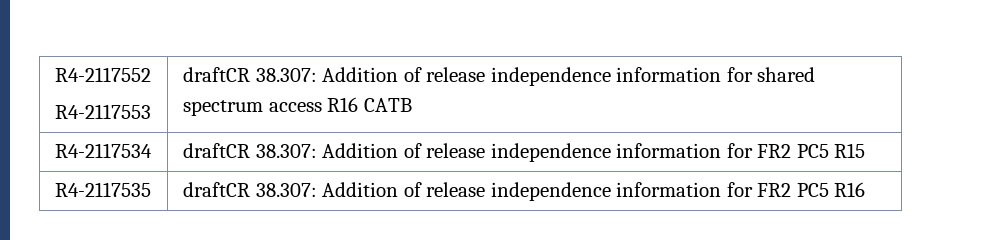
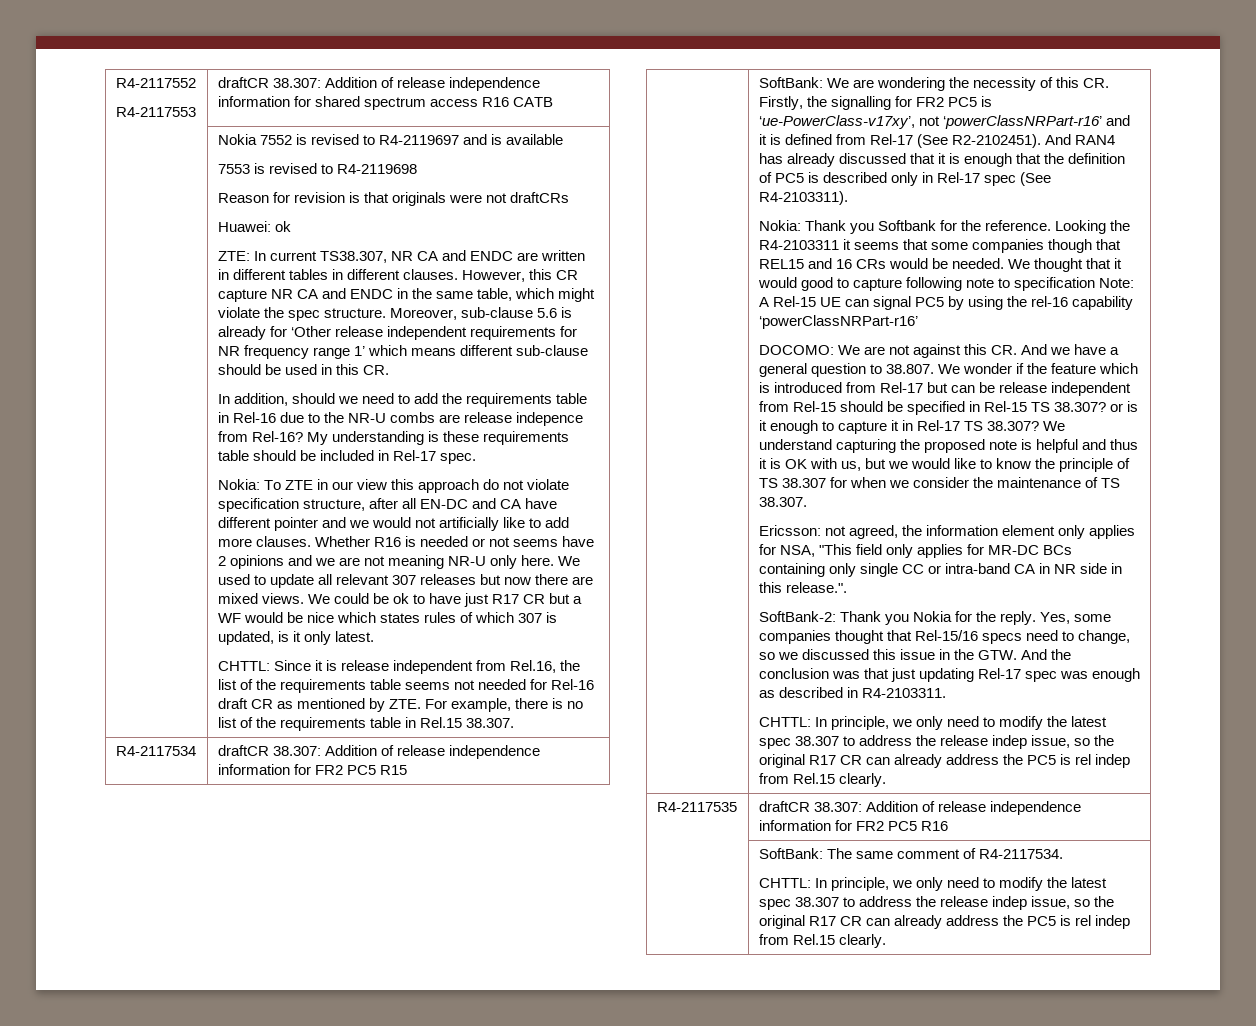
(412, 105) none -> [217,134,563,145] [217,163,417,174] [217,192,569,206] [217,221,291,232] [217,250,585,263] [217,269,578,282] [217,288,596,302] [217,307,572,321] [217,326,577,340] [217,345,588,359] [217,364,389,375] [217,393,587,407] [217,412,583,426] [217,431,569,445] [217,450,476,464] [217,479,570,493] [217,498,557,512] [217,517,569,531] [217,536,594,547] [217,555,581,569] [217,574,594,588] [217,593,583,607] [217,612,558,623] [217,631,374,645] [217,660,580,674] [217,679,594,693] [217,698,584,712] [217,717,514,731] // | Nokia 7552 is revised to R4-2119697 and is available // 7553 is revised to R4-2119698 // Reason for revision is that originals were not draftCRs // Huawei: ok // ZTE: In current TS38.307, NR CA and ENDC are written in different tables in different clauses. However, this CR capture NR CA and ENDC in the same table, which might violate the spec structure. Moreover, sub-clause 5.6 is already for ‘Other release independent requirements for NR frequency range 1’ which means different sub-clause should be used in this CR. // In addition, should we need to add the requirements table in Rel-16 due to the NR-U combs are release indepence from Rel-16? My understanding is these requirements table should be included in Rel-17 spec. // Nokia: To ZTE in our view this approach do not violate specification structure, after all EN-DC and CA have different pointer and we would not artificially like to add more clauses. Whether R16 is needed or not seems have 2 opinions and we are not meaning NR-U only here. We used to update all relevant 307 releases but now there are mixed views. We could be ok to have just R17 CR but a WF would be nice which states rules of which 307 is updated, is it only latest. // CHTTL: Since it is release independent from Rel.16, the list of the requirements table seems not needed for Rel-16 draft CR as mentioned by ZTE. For example, there is no list of the requirements table in Rel.15 38.307.
(866, 150) none -> [758,77,1109,91] [758,96,992,110] [758,115,1130,129] [758,134,1115,148] [758,153,1125,167] [758,172,1051,186] [758,191,848,205] [758,220,1130,234] [758,239,1121,253] [758,258,1123,272] [757,277,1134,291] [758,296,1134,310] [758,315,918,329] [758,344,1120,358] [758,363,1138,377] [758,382,1131,396] [758,401,1139,415] [758,420,1065,434] [758,439,1138,453] [758,458,1131,472] [758,477,1120,488] [758,497,807,507] [758,525,1135,539] [758,544,1072,558] [758,563,1123,577] [758,582,847,593] [758,611,1111,625] [758,630,1130,644] [758,649,1071,660] [758,668,1140,682] [758,687,946,698] [758,716,1107,730] [758,735,1114,749] [758,754,1131,768] [758,773,886,787] // | SoftBank: We are wondering the necessity of this CR. Firstly, the signalling for FR2 PC5 is ‘ue-PowerClass-v17xy’, not ‘powerClassNRPart-r16’ and it is defined from Rel-17 (See R2-2102451). And RAN4 has already discussed that it is enough that the definition of PC5 is described only in Rel-17 spec (See R4-2103311). // Nokia: Thank you Softbank for the reference. Looking the R4-2103311 it seems that some companies though that REL15 and 16 CRs would be needed. We thought that it would good to capture following note to specification Note: A Rel-15 UE can signal PC5 by using the rel-16 capability ‘powerClassNRPart-r16’ // DOCOMO: We are not against this CR. And we have a general question to 38.807. We wonder if the feature which is introduced from Rel-17 but can be release independent from Rel-15 should be specified in Rel-15 TS 38.307? or is it enough to capture it in Rel-17 TS 38.307? We understand capturing the proposed note is helpful and thus it is OK with us, but we would like to know the principle of TS 38.307 for when we consider the maintenance of TS 38.307. // Ericsson: not agreed, the information element only applies for NSA, "This field only applies for MR-DC BCs containing only single CC or intra-band CA in NR side in this release.". // SoftBank-2: Thank you Nokia for the reply. Yes, some companies thought that Rel-15/16 specs need to change, so we discussed this issue in the GTW. And the conclusion was that just updating Rel-17 spec was enough as described in R4-2103311. // CHTTL: In principle, we only need to modify the latest spec 38.307 to address the release indep issue, so the original R17 CR can already address the PC5 is rel indep from Rel.15 clearly.
(866, 189) none -> [758,848,1063,859] [758,877,1107,891] [758,896,1114,910] [758,915,1131,929] [758,934,886,948] // | SoftBank: The same comment of R4-2117534. // CHTTL: In principle, we only need to modify the latest spec 38.307 to address the release indep issue, so the original R17 CR can already address the PC5 is rel indep from Rel.15 clearly.

